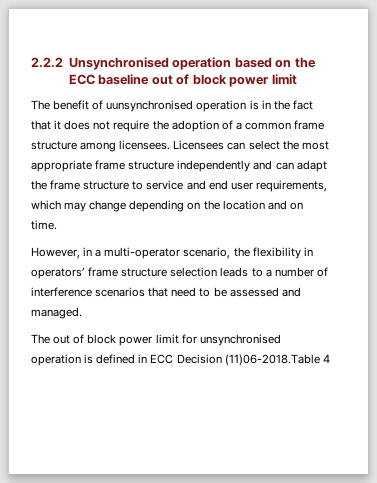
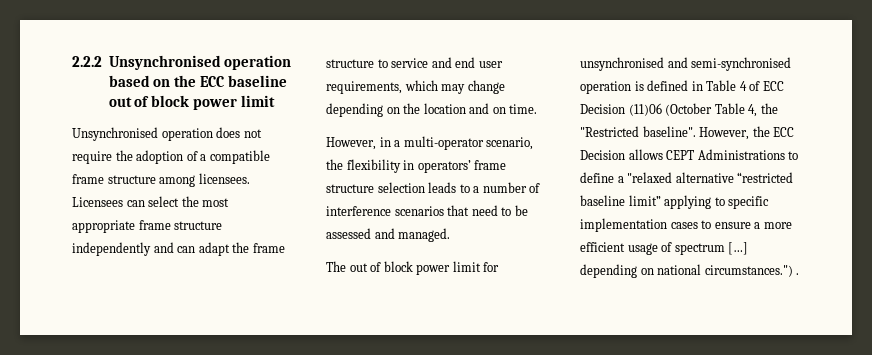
[31,100,313,112] [31,120,62,130] The benefit of uunsynchronised operation is in the fact that it -> [72,127,213,141] Unsynchronised operation
[244,122,291,130] common -> [209,150,270,164] compatible
(281, 340) none -> [667,57,792,71] and semi-synchronised
[150,354,330,366] ECC Decision (11)06-2018.Table 4 -> [706,80,784,91] [580,103,778,117] [580,126,795,140] [580,149,799,160] [580,172,794,183] [580,195,770,209] [580,218,792,232] [580,242,749,255] [580,264,800,278] Table 4 of ECC Decision (11)06 (October Table 4, the "Restricted baseline". However, the ECC Decision allows CEPT Administrations to define a "relaxed alternative “restricted baseline limit” applying to specific implementation cases to ensure a more efficient usage of spectrum […] depending on national circumstances.") .

